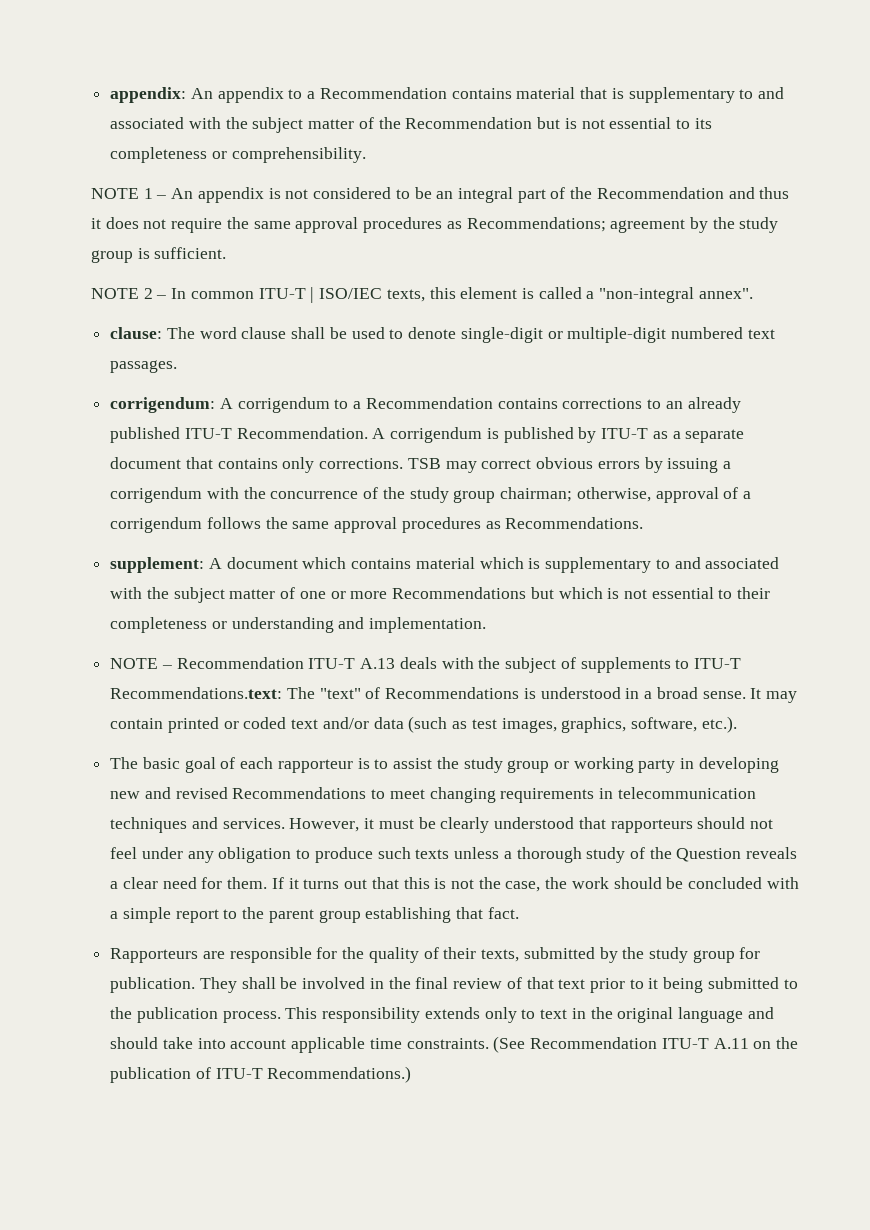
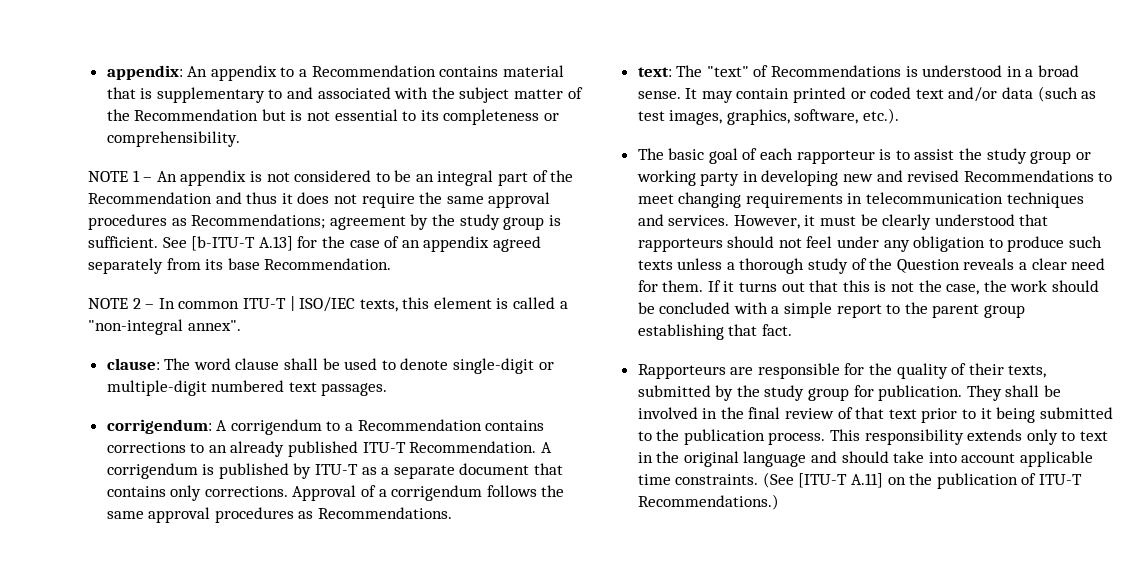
(227, 253) none -> [162,236,541,252] [88,258,392,274] See [b-ITU-T A.13] for the case of an appendix agreed separately from its base Recommendation.
[407,457,731,473] [110,487,719,503] TSB may correct obvious errors by issuing a corrigendum with the concurrence of the study group chairman; otherwise, approval -> [292,485,357,501] Approval
[110,557,780,573] [110,587,771,603] [110,617,487,633] [110,657,741,673] [110,687,283,699] supplement: A document which contains material which is supplementary to and associated with the subject matter of one or more Recommendations but which is not essential to their completeness or understanding and implementation. // NOTE – Recommendation ITU-T A.13 deals with the subject of supplements to ITU-T Recommendations.text: -> [637,67,672,77] text:
[530,1037,749,1049] Recommendation ITU-T A.11 -> [798,473,884,488] [ITU-T A.11]

